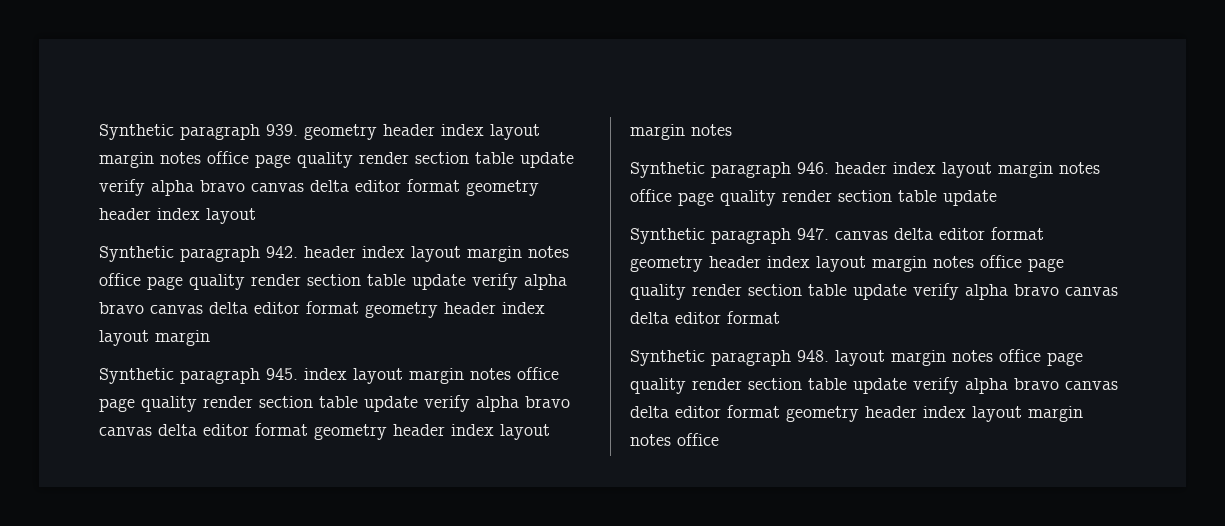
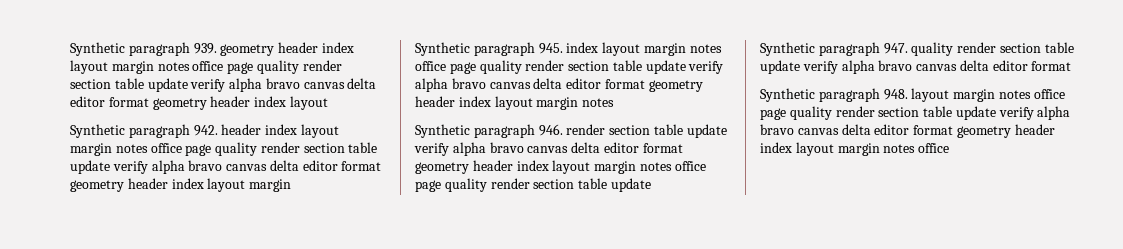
(829, 168) none -> [566,124,727,138] [414,142,683,156] [415,162,469,174] render section table update verify alpha bravo canvas delta editor format geometry
[835,227,1044,240] [630,255,1064,272] canvas delta editor format geometry header index layout margin notes office page -> (908, 48) none

